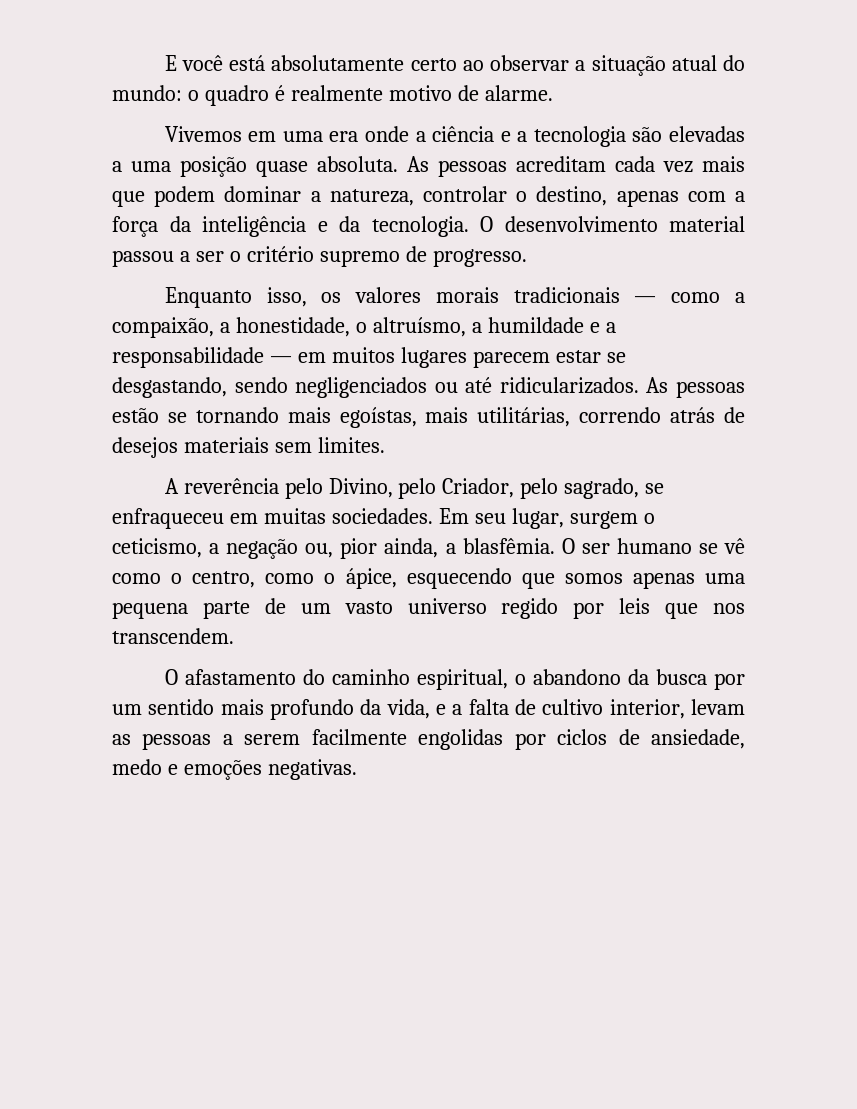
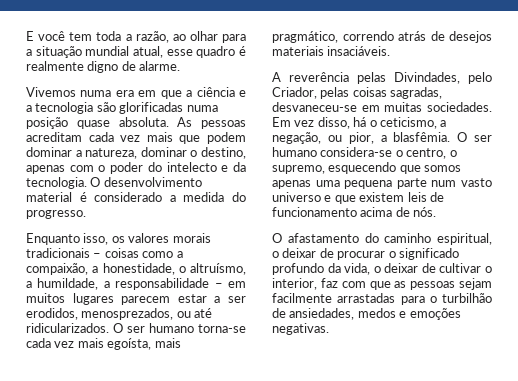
[229,55,745,76] [112,85,199,101] está absolutamente certo ao observar a situação atual do mundo: o -> [69,31,246,43] [26,46,193,58] tem toda a razão, ao olhar para a situação mundial atual, esse
[388,85,452,101] motivo -> [87,61,119,73] digno
[248,126,409,142] em uma era onde -> [80,90,182,99] numa era em que
[669,126,745,142] [112,161,171,172] elevadas a uma -> [119,102,218,114] glorificadas numa
[423,186,507,202] controlar -> [140,147,187,157] dominar
[735,191,745,202] [112,216,306,237] a força da inteligência -> [98,162,217,174] o poder do intelecto
[112,246,427,267] passou a ser o critério supremo de -> [79,192,246,202] é considerado a medida do
[634,296,657,303] — -> [93,248,139,258] – coisas
[487,317,600,333] humildade e -> [37,278,99,290] humildade,
[269,356,292,363] — -> [214,283,223,288] –
[606,352,626,363] [112,377,745,398] [112,407,571,428] se desgastando, sendo negligenciados ou até ridicularizados. As pessoas estão se tornando mais egoístas, mais utilitárias, -> [214,296,246,303] [26,308,213,320] [26,323,246,333] [26,338,181,350] [272,31,338,43] a ser erodidos, menosprezados, ou até ridicularizados. O ser humano torna-se cada vez mais egoísta, mais pragmático,
[274,437,385,453] sem limites. -> [327,46,391,56] insaciáveis.
[284,478,665,499] [112,508,655,529] [112,538,439,559] pelo Divino, pelo Criador, pelo sagrado, se enfraqueceu em muitas sociedades. Em seu lugar, surgem o ceticismo, a negação ou, pior ainda, -> [357,72,492,84] [272,87,443,99] [272,102,492,112] [272,117,447,129] [272,132,374,144] pelas Divindades, pelo Criador, pelas coisas sagradas, desvaneceu-se em muitas sociedades. Em vez disso, há o ceticismo, a negação, ou pior,
[698,538,745,554] [112,568,397,589] se vê como o centro, como o ápice, -> [320,147,457,159] [272,165,325,174] considera-se o centro, o supremo,
[264,598,745,619] [112,628,234,644] de um vasto universo regido por leis que nos transcendem. -> [431,178,492,187] [272,192,444,204] [272,207,437,217] num vasto universo e que existem leis de funcionamento acima de nós.
[532,669,745,690] [112,699,745,720] [112,729,745,750] [112,759,162,775] abandono da busca por um sentido mais profundo da vida, e a falta de cultivo interior, levam as pessoas a serem facilmente engolidas por ciclos de ansiedade, medo -> [282,248,459,260] [272,263,492,275] [272,278,492,290] [272,293,492,305] [272,308,396,320] deixar de procurar o significado profundo da vida, o deixar de cultivar o interior, faz com que as pessoas sejam facilmente arrastadas para o turbilhão de ansiedades, medos

